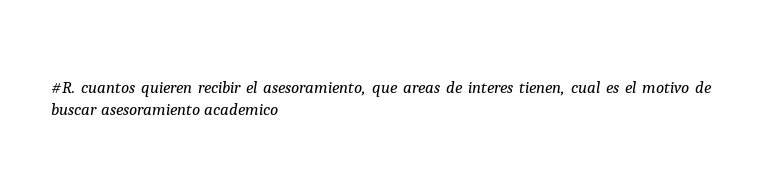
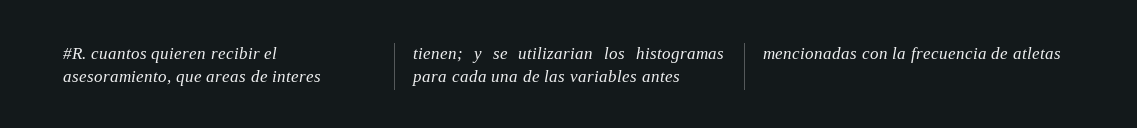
[519,81,712,96] [51,103,279,115] tienen, cual es el motivo de buscar asesoramiento academico -> [413,47,724,63] [412,70,680,86] [763,47,1061,63] tienen; y se utilizarian los histogramas para cada una de las variables antes mencionadas con la frecuencia de atletas

